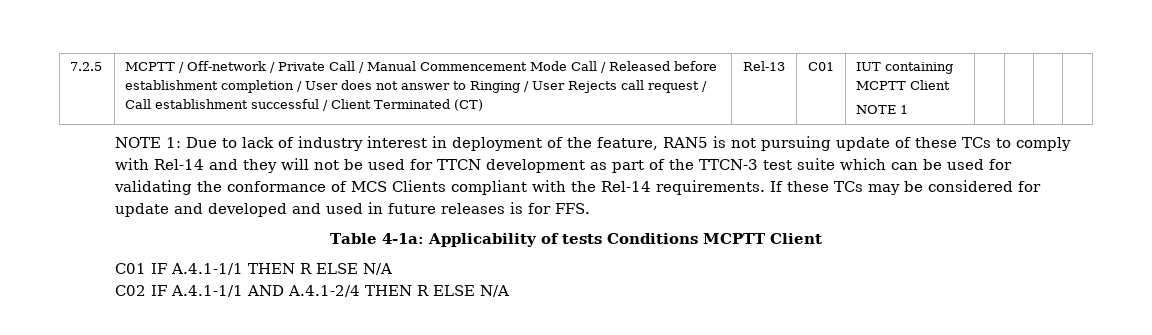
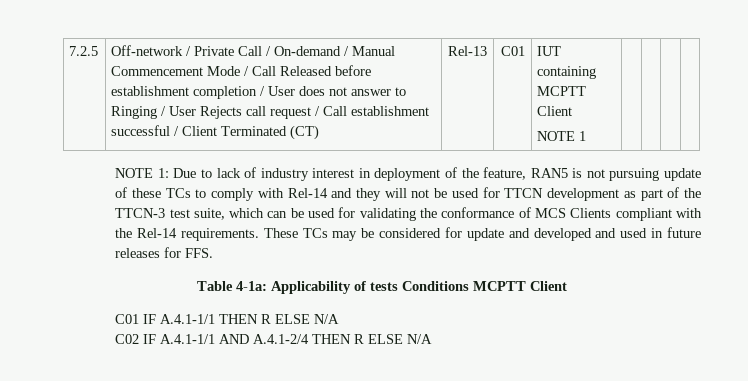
[125,62,185,73] MCPTT / -> (99, 51) none
(365, 67) none -> [274,46,350,56] On-demand /
[571,61,607,73] Call / -> [244,66,277,76] / Call
[797,158,836,170] suite -> [193,208,225,220] suite,
[770,181,830,192] If these -> [263,228,298,238] These
[510,202,524,214] is -> (161, 253) none

